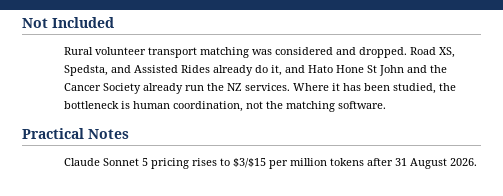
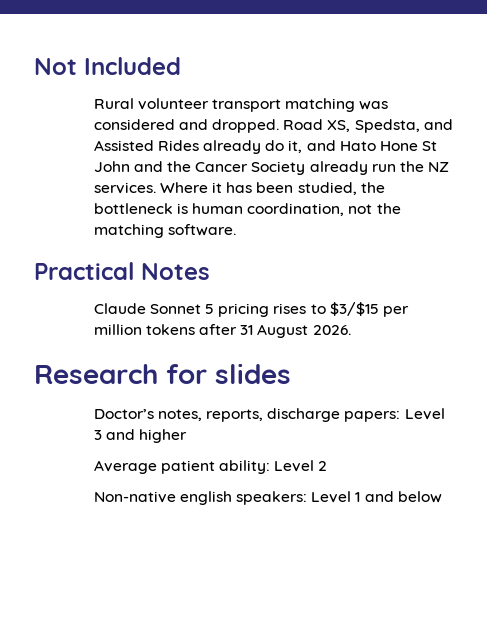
(477, 162) none -> [34,363,291,384] [93,408,445,422] [93,429,188,443] [93,460,328,474] [93,491,442,505] // Research for slides // Doctor’s notes, reports, discharge papers: Level 3 and higher // Average patient ability: Level 2 // Non-native english speakers: Level 1 and below

